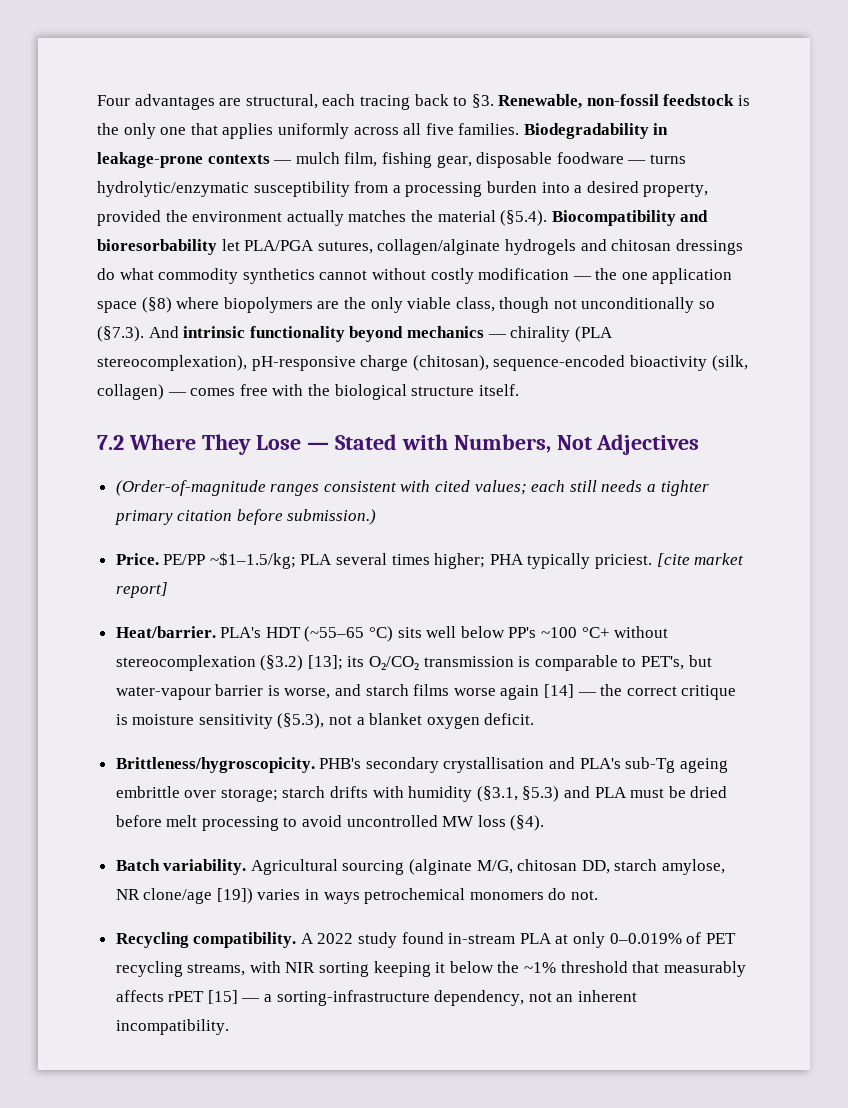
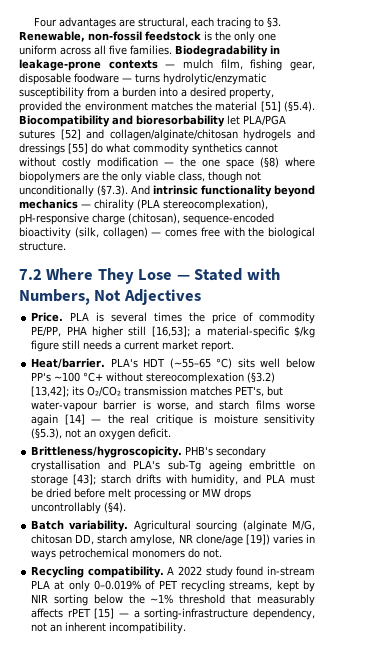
[414,94,449,106] back -> (252, 23) none
[190,123,349,139] that applies uniformly -> [19,45,57,55] uniform
[405,182,483,197] processing -> (119, 93) none
[286,210,344,226] actually -> (148, 106) none
(496, 216) none -> [260,101,281,112] [51]
[317,239,743,255] sutures, collagen/alginate hydrogels and chitosan dressings -> [19,129,315,141] [19,143,88,155] sutures [52] and collagen/alginate/chitosan hydrogels and dressings [55]
[652,268,733,284] application -> (220, 163) none
[699,301,716,309] so -> (94, 191) none
[411,384,519,396] structure itself. -> [19,242,66,251] structure.
[115,480,709,496] [114,509,377,525] [115,552,745,569] [115,582,168,598] (Order-of-magnitude ranges consistent with cited values; each still needs a tighter primary citation before submission.) // Price. PE/PP ~$1–1.5/kg; PLA several times higher; PHA typically priciest. [cite market report] -> [31,312,316,324] [31,326,315,338] [31,340,235,352] Price. PLA is several times the price of commodity PE/PP, PHA higher still [16,53]; a material-specific $/kg figure still needs a current market report.
[307,655,343,670] [13]; -> [31,386,70,397] [13,42];
[518,655,637,671] is comparable to -> [190,386,233,396] matches
[626,686,677,696] correct -> [130,414,150,424] real
[356,713,423,725] a blanket -> [84,430,97,438] an
[184,786,560,802] over storage; starch drifts with humidity (§3.1, §5.3) -> [303,462,315,470] [31,474,239,486] on storage [43]; starch drifts with humidity,
[283,815,506,827] to avoid uncontrolled MW loss -> [189,488,252,500] [31,502,102,514] or MW drops uncontrollably
[249,961,446,977] with NIR sorting keeping it -> [276,580,315,592] [31,594,88,606] kept by NIR sorting

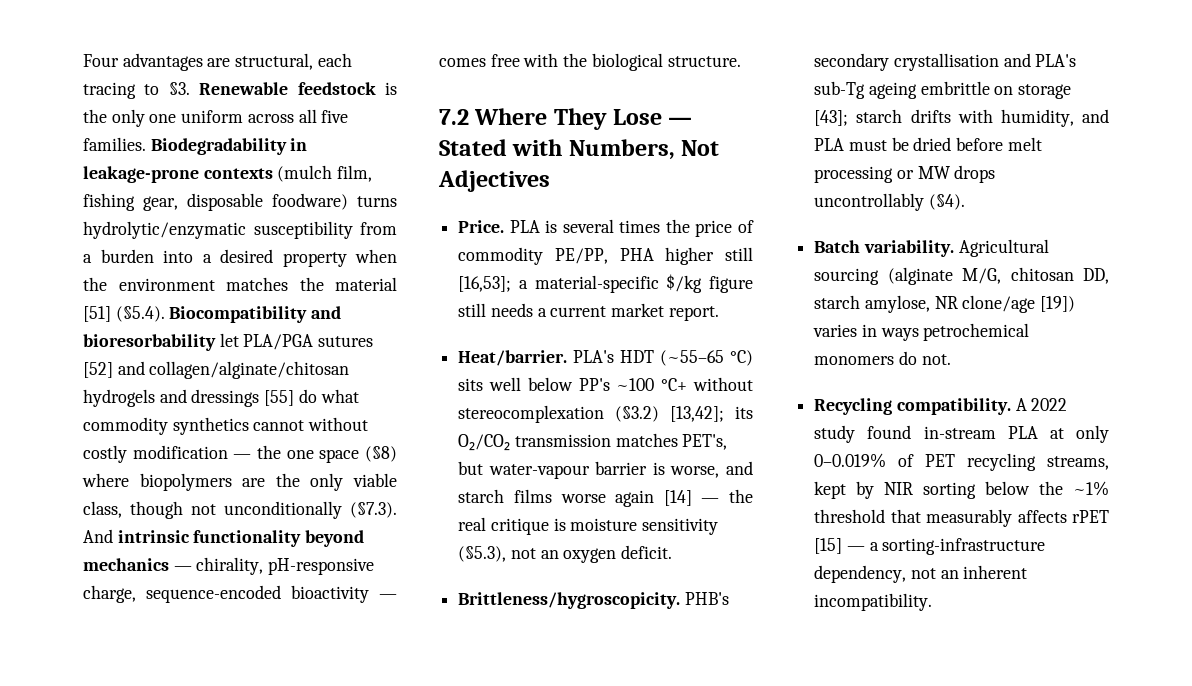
[19,31,142,42] Renewable, non-fossil -> [199,82,289,95] Renewable
[165,59,213,69] — mulch -> [277,165,333,182] (mulch
[74,73,132,83] foodware — -> [272,193,348,210] foodware)
[229,88,274,99] [19,101,62,113] property, provided -> [282,249,397,267] property when
[94,199,268,211] [19,213,274,225] [19,227,148,239] chirality (PLA stereocomplexation), pH-responsive charge (chitosan), sequence-encoded bioactivity (silk, collagen) -> [196,557,375,575] [83,585,369,603] chirality, pH-responsive charge, sequence-encoded bioactivity

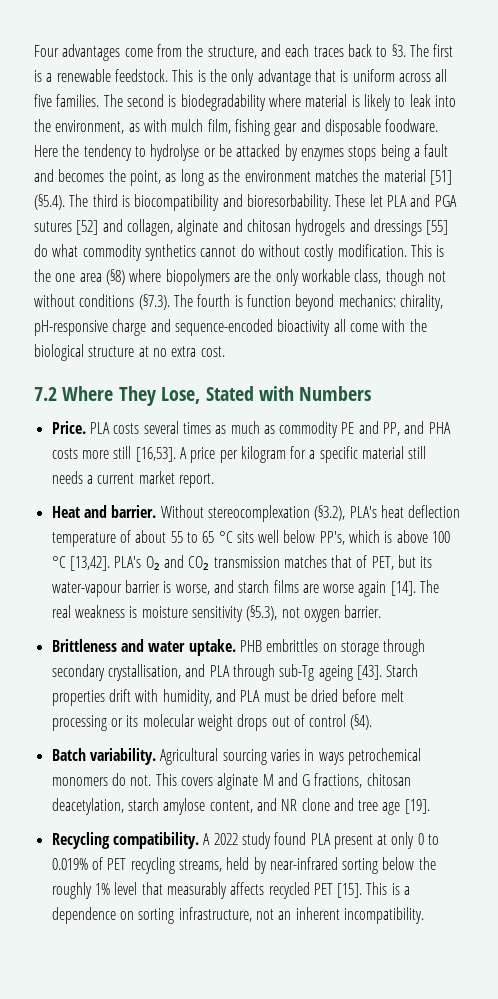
[207,53,352,70] [83,82,397,99] [83,109,177,127] are structural, each tracing to §3. Renewable feedstock is the only one -> [124,44,454,59] [34,69,349,86] come from the structure, and each traces back to §3. The first is a renewable feedstock. This is the only advantage that is
[150,138,308,155] [83,165,373,183] [83,193,397,211] [83,221,397,239] [83,249,397,267] Biodegradability in leakage-prone contexts (mulch film, fishing gear, disposable foodware) turns hydrolytic/enzymatic susceptibility from a burden into a desired property when -> [103,94,456,111] [34,119,439,136] [34,144,449,161] [34,169,219,186] The second is biodegradability where material is likely to leak into the environment, as with mulch film, fishing gear and disposable foodware. Here the tendency to hydrolyse or be attacked by enzymes stops being a fault and becomes the point, as long as
[169,306,342,323] [83,333,374,351] [83,361,350,379] Biocompatibility and bioresorbability let PLA/PGA sutures [52] and collagen/alginate/chitosan -> [69,194,457,211] [34,219,291,236] The third is biocompatibility and bioresorbability. These let PLA and PGA sutures [52] and collagen, alginate and chitosan
(305, 425) none -> [240,244,255,257] do
[132,445,252,459] modification — -> [337,244,445,257] modification. This is
[319,449,360,463] space -> [79,273,102,282] area
[353,473,397,487] viable -> [301,269,350,282] workable
[224,501,397,519] [83,529,365,547] [83,557,375,575] [83,585,397,603] [439,53,741,71] [439,108,693,130] [439,139,720,160] [438,170,550,192] unconditionally (§7.3). And intrinsic functionality beyond mechanics — chirality, pH-responsive charge, sequence-encoded bioactivity — comes free with the biological structure. // 7.2 Where They Lose — Stated with Numbers, Not Adjectives -> [34,294,443,311] [34,319,427,336] [34,344,225,361] [34,386,372,406] without conditions (§7.3). The fourth is function beyond mechanics: chirality, pH-responsive charge and sequence-encoded bioactivity all come with the biological structure at no extra cost. // 7.2 Where They Lose, Stated with Numbers
[545,220,558,233] is -> [113,423,140,434] costs
[665,219,754,237] [458,247,753,265] [458,274,753,293] the price of commodity PE/PP, PHA higher still [16,53]; a material-specific $/kg figure -> [215,421,451,438] [51,446,405,463] as much as commodity PE and PP, and PHA costs more still [16,53]. A price per kilogram for a specific material
[458,350,753,366] [458,377,753,391] [458,405,753,423] [458,433,728,451] [458,461,484,475] Heat/barrier. PLA's HDT (~55–65 °C) sits well below PP's ~100 °C+ without stereocomplexation (§3.2) [13,42]; its O₂/CO₂ transmission matches PET's, but -> [51,505,461,522] [51,530,451,547] [51,555,433,571] Heat and barrier. Without stereocomplexation (§3.2), PLA's heat deflection temperature of about 55 to 65 °C sits well below PP's, which is above 100 °C [13,42]. PLA's O₂ and CO₂ transmission matches that of PET, but its
(552, 496) none -> [302,584,319,593] are
[663,489,753,506] [458,517,549,535] [14] — the real critique -> [390,580,440,596] [51,605,125,618] [14]. The real weakness
[540,545,673,563] [458,592,729,609] [814,53,1077,71] [814,81,1072,99] [814,109,951,126] an oxygen deficit. // Brittleness/hygroscopicity. PHB's secondary crystallisation and PLA's sub-Tg ageing embrittle on storage [43]; starch drifts -> [303,605,382,622] [51,639,426,656] [51,664,419,681] [51,689,131,706] oxygen barrier. // Brittleness and water uptake. PHB embrittles on storage through secondary crystallisation, and PLA through sub-Tg ageing [43]. Starch properties drift
[917,165,996,183] [814,193,925,211] MW drops uncontrollably -> [126,714,347,731] its molecular weight drops out of control
[887,267,1109,285] [814,295,1076,313] (alginate M/G, chitosan DD, starch amylose, NR clone/age [19]) -> (267, 757) none
(951, 359) none -> [155,773,411,790] [51,798,430,815] This covers alginate M and G fractions, chitosan deacetylation, starch amylose content, and NR clone and tree age [19].
[923,425,1109,443] [814,453,1109,471] [814,481,1109,499] [814,509,1109,527] [814,538,1046,555] [814,565,907,583] in-stream PLA at only 0–0.019% of PET recycling streams, kept by NIR sorting below the ~1% threshold that measurably affects rPET [15] — a sorting-infrastructure dependency, -> [310,832,440,849] [51,857,436,874] [51,882,411,899] [51,907,252,924] PLA present at only 0 to 0.019% of PET recycling streams, held by near-infrared sorting below the roughly 1% level that measurably affects recycled PET [15]. This is a dependence on sorting infrastructure,

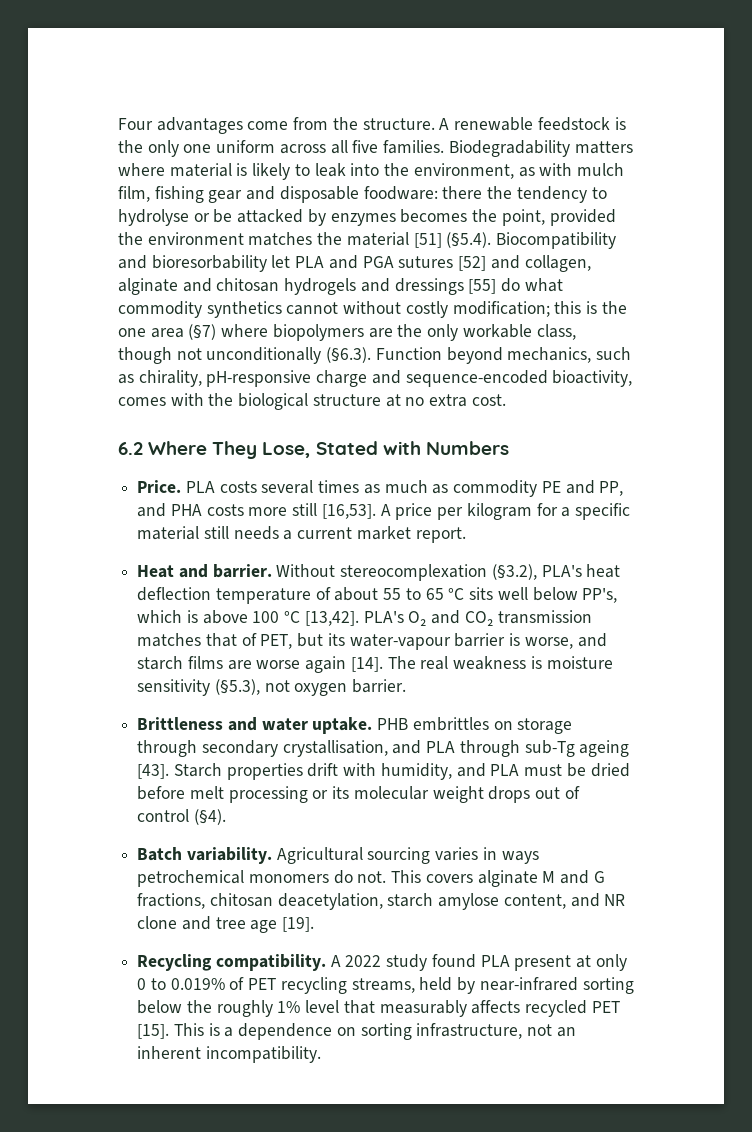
[207,44,454,59] [34,69,349,86] structure, and each traces back to §3. The first is a renewable feedstock. This is the only advantage that is -> [362,117,626,131] [118,140,212,157] structure. A renewable feedstock is the only one
[103,94,266,111] The second is biodegradability -> [448,140,633,157] Biodegradability matters
[385,119,439,132] [34,145,58,157] foodware. Here -> [363,186,483,200] foodware: there
[348,144,449,161] [34,169,219,186] stops being a fault and becomes the point, as long as -> [400,209,616,226] becomes the point, provided
[69,194,366,211] The third is biocompatibility and bioresorbability. These -> [496,232,617,249] [118,255,267,272] Biocompatibility and bioresorbability
[240,244,255,257] do -> (339, 308) none
[337,244,432,257] modification. This -> [452,301,582,317] modification; this
[105,269,125,285] (§8) -> [188,324,217,340] (§7)
[34,294,396,311] without conditions (§7.3). The fourth is function beyond mechanics: -> [206,347,632,364] [118,374,134,384] unconditionally (§6.3). Function beyond mechanics, such as
[277,319,378,336] bioactivity all come -> [552,370,633,387] [118,397,166,406] bioactivity, comes
[34,387,57,401] 7.2 -> [118,442,143,455] 6.2

